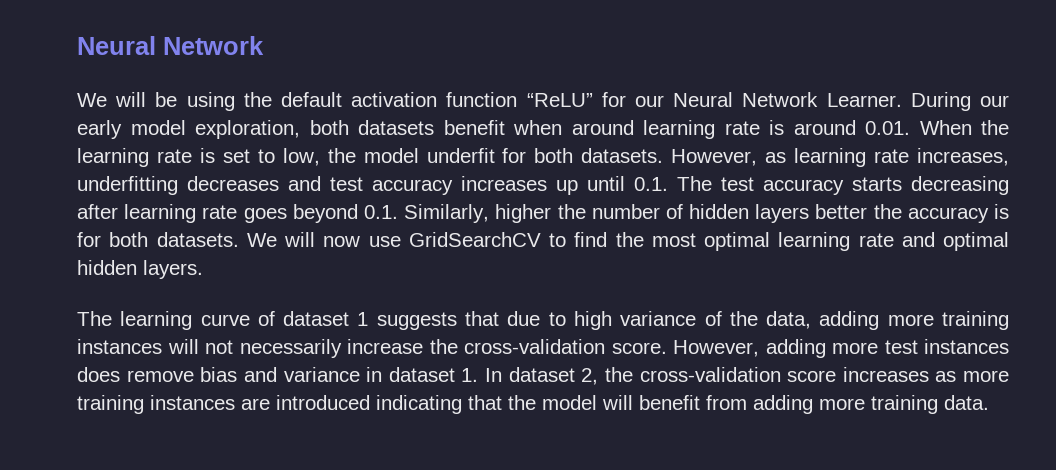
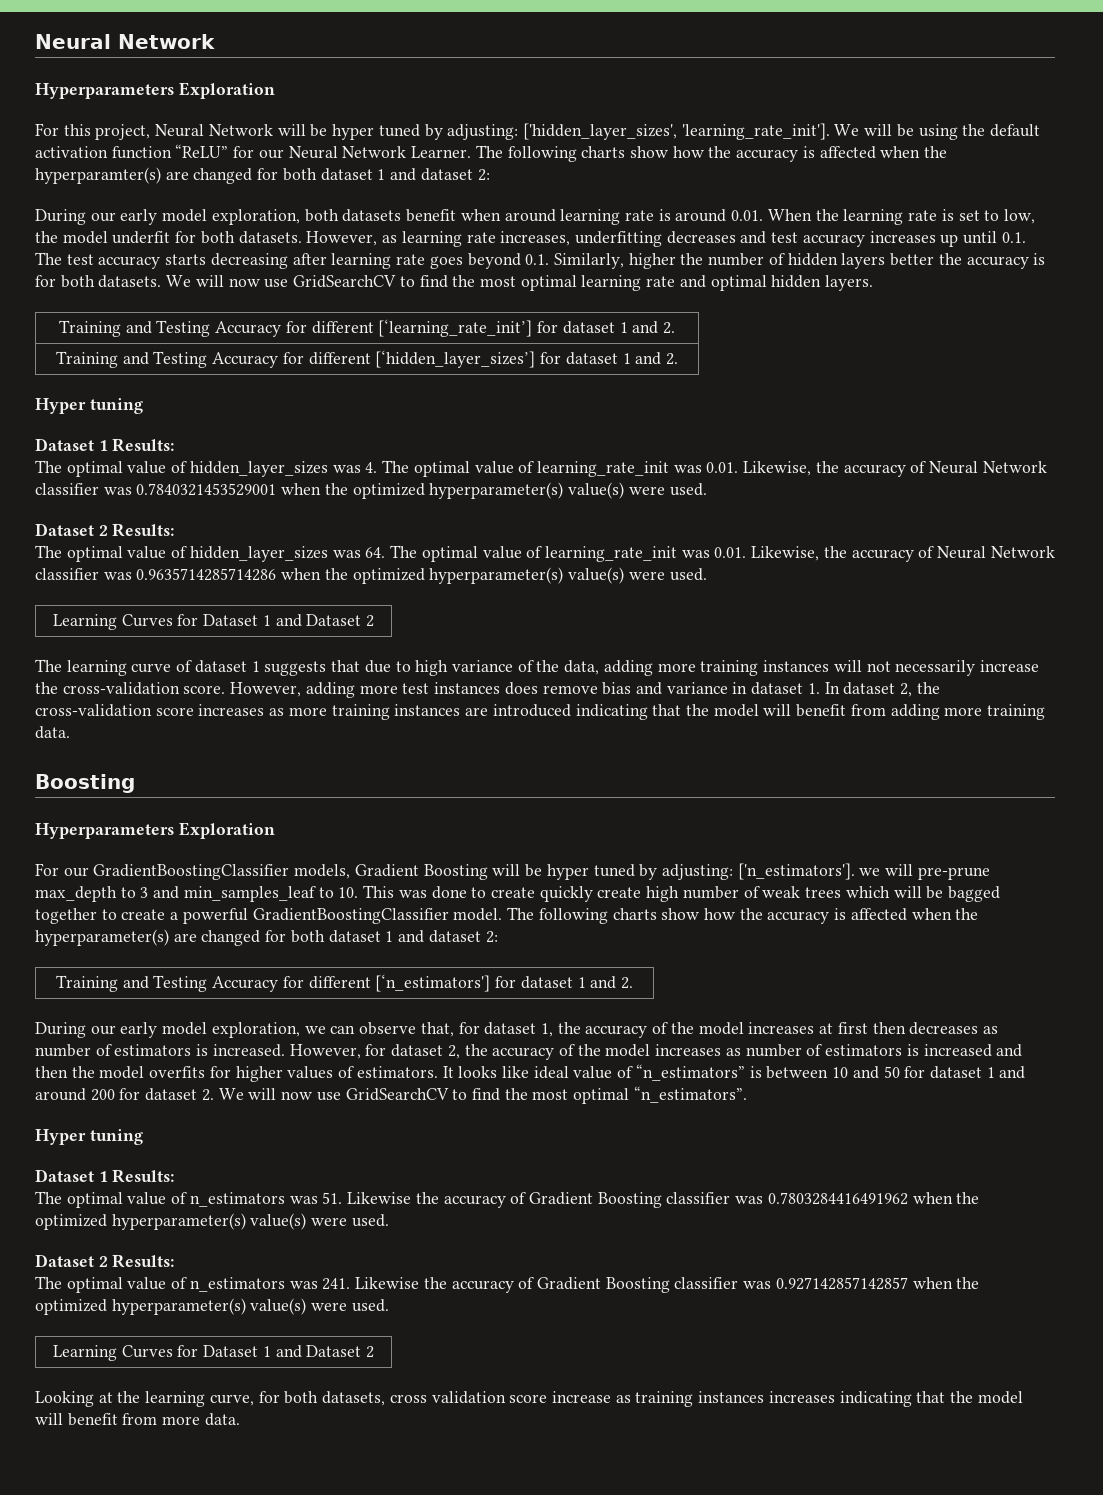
(264, 45) none -> [35,82,275,99] [35,123,830,140] Hyperparameters Exploration // For this project, Neural Network will be hyper tuned by adjusting: ['hidden_layer_sizes', 'learning_rate_init'].
(902, 100) none -> [475,145,948,162] [35,167,490,184] The following charts show how the accuracy is affected when the hyperparamter(s) are changed for both dataset 1 and dataset 2: //
(203, 269) none -> [59,319,675,337] [56,350,678,368] [35,398,143,414] [35,438,175,452] [35,460,1047,477] [35,482,707,499] [35,523,175,537] [35,545,1055,562] [35,567,707,584] [52,614,375,630] // Training and Testing Accuracy for different [‘learning_rate_init’] for dataset 1 and 2. // Training and Testing Accuracy for different [‘hidden_layer_sizes’] for dataset 1 and 2. // Hyper tuning // Dataset 1 Results: // The optimal value of hidden_layer_sizes was 4. The optimal value of learning_rate_init was 0.01. Likewise, the accuracy of Neural Network classifier was 0.7840321453529001 when the optimized hyperparameter(s) value(s) were used. // Dataset 2 Results: // The optimal value of hidden_layer_sizes was 64. The optimal value of learning_rate_init was 0.01. Likewise, the accuracy of Neural Network classifier was 0.9635714285714286 when the optimized hyperparameter(s) value(s) were used. // Learning Curves for Dataset 1 and Dataset 2
(989, 402) none -> [35,774,135,793] [35,822,275,839] [35,863,990,880] [35,885,1000,902] [35,907,979,924] [35,929,498,946] [56,974,633,992] [35,1022,998,1038] [35,1044,1023,1060] [35,1064,1026,1082] [35,1086,747,1104] [35,1129,143,1145] [35,1169,175,1183] [35,1191,980,1208] [35,1213,389,1230] [35,1254,175,1268] [35,1276,980,1293] [35,1298,389,1315] [52,1345,375,1361] [35,1391,1023,1407] [35,1413,240,1426] // Boosting // Hyperparameters Exploration // For our GradientBoostingClassifier models, Gradient Boosting will be hyper tuned by adjusting: ['n_estimators']. we will pre-prune max_depth to 3 and min_samples_leaf to 10. This was done to create quickly create high number of weak trees which will be bagged together to create a powerful GradientBoostingClassifier model. The following charts show how the accuracy is affected when the hyperparameter(s) are changed for both dataset 1 and dataset 2: // Training and Testing Accuracy for different [‘n_estimators'] for dataset 1 and 2. // During our early model exploration, we can observe that, for dataset 1, the accuracy of the model increases at first then decreases as number of estimators is increased. However, for dataset 2, the accuracy of the model increases as number of estimators is increased and then the model overfits for higher values of estimators. It looks like ideal value of “n_estimators” is between 10 and 50 for dataset 1 and around 200 for dataset 2. We will now use GridSearchCV to find the most optimal “n_estimators”. // Hyper tuning // Dataset 1 Results: // The optimal value of n_estimators was 51. Likewise the accuracy of Gradient Boosting classifier was 0.7803284416491962 when the optimized hyperparameter(s) value(s) were used. // Dataset 2 Results: // The optimal value of n_estimators was 241. Likewise the accuracy of Gradient Boosting classifier was 0.927142857142857 when the optimized hyperparameter(s) value(s) were used. // Learning Curves for Dataset 1 and Dataset 2 // Looking at the learning curve, for both datasets, cross validation score increase as training instances increases indicating that the model will benefit from more data.

